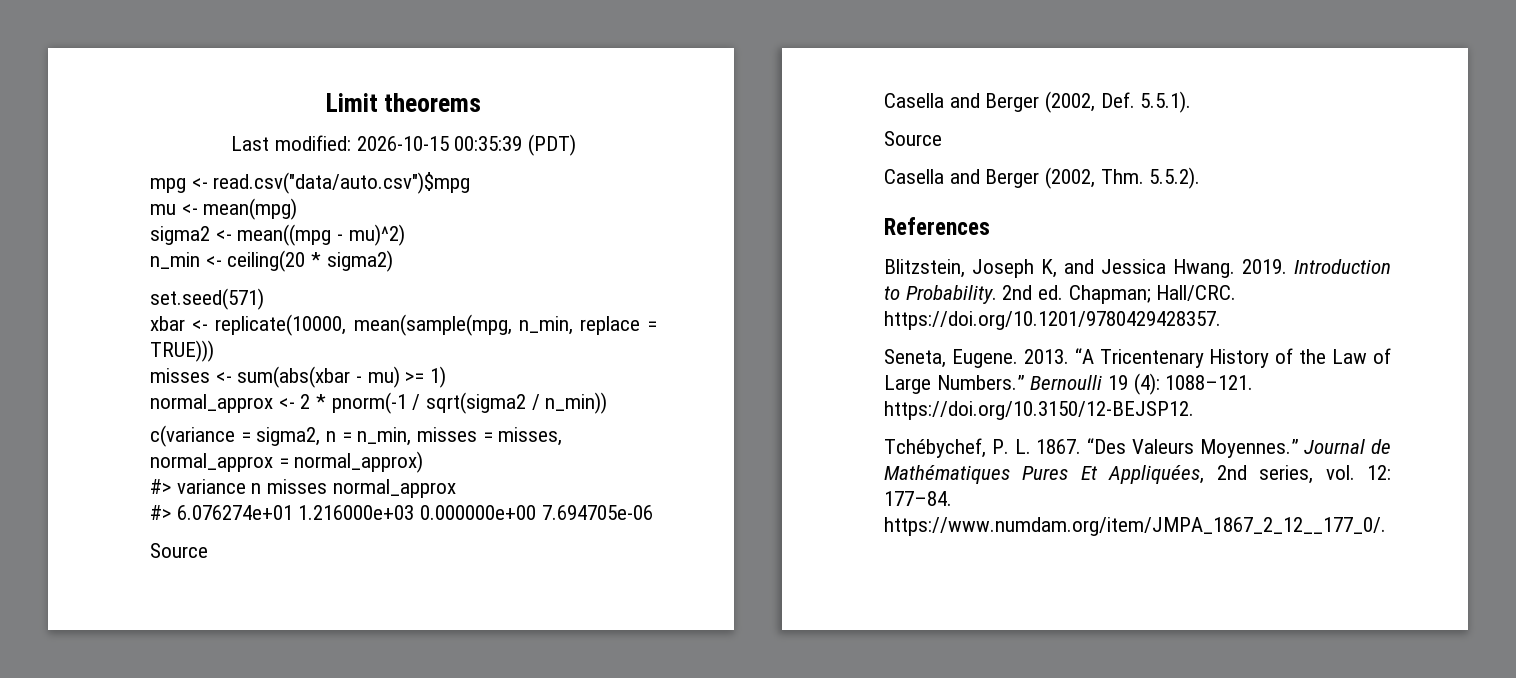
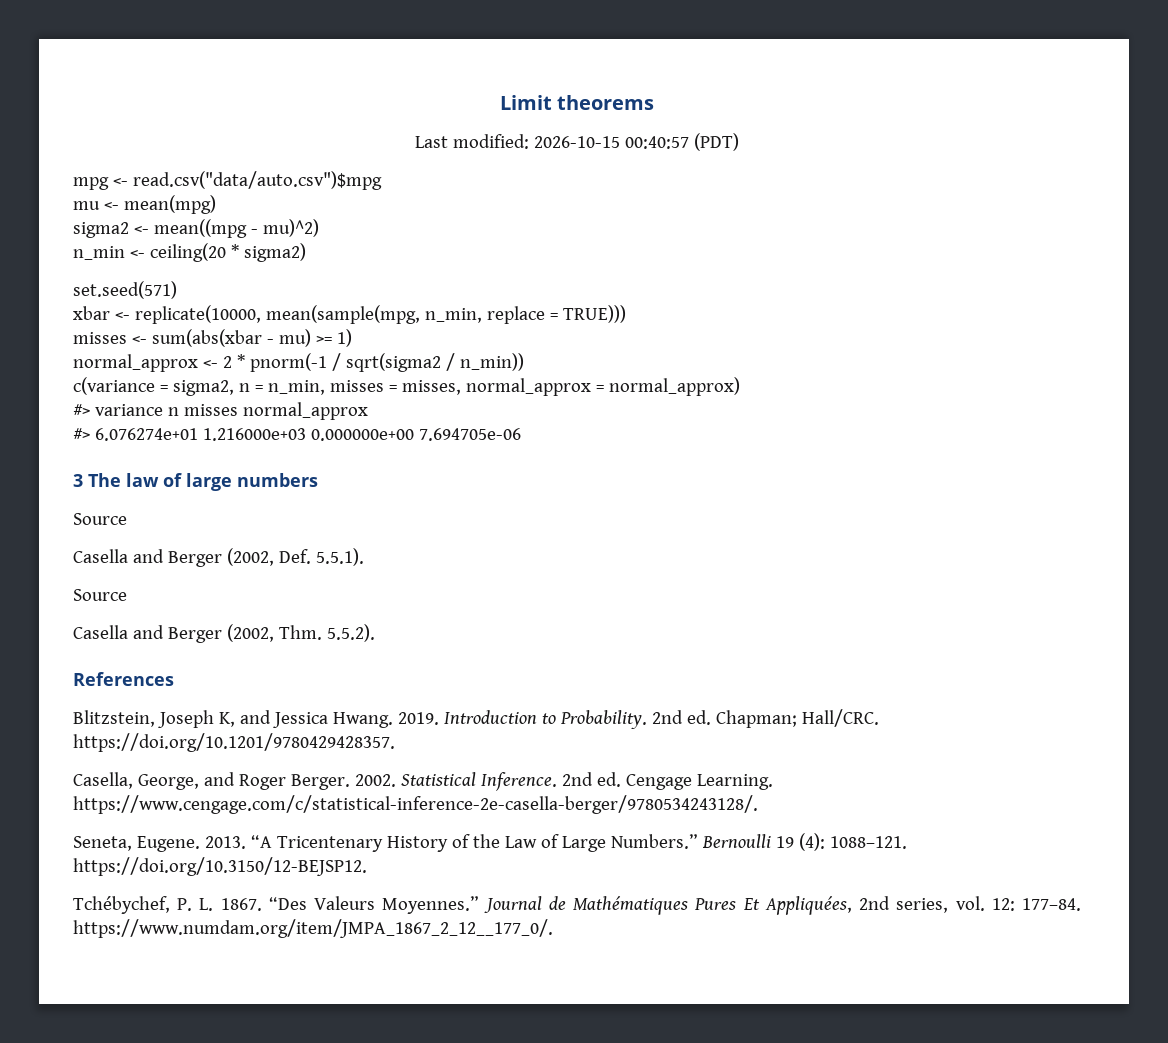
[454,136,523,151] 00:35:39 -> [624,136,689,149] 00:40:57
(653, 512) none -> [73,473,318,491] // 3 The law of large numbers
(1221, 320) none -> [73,772,773,791] [73,795,758,814] // Casella, George, and Roger Berger. 2002. Statistical Inference. 2nd ed. Cengage Learning. https://www.cengage.com/c/statistical-inference-2e-casella-berger/9780534243128/.

